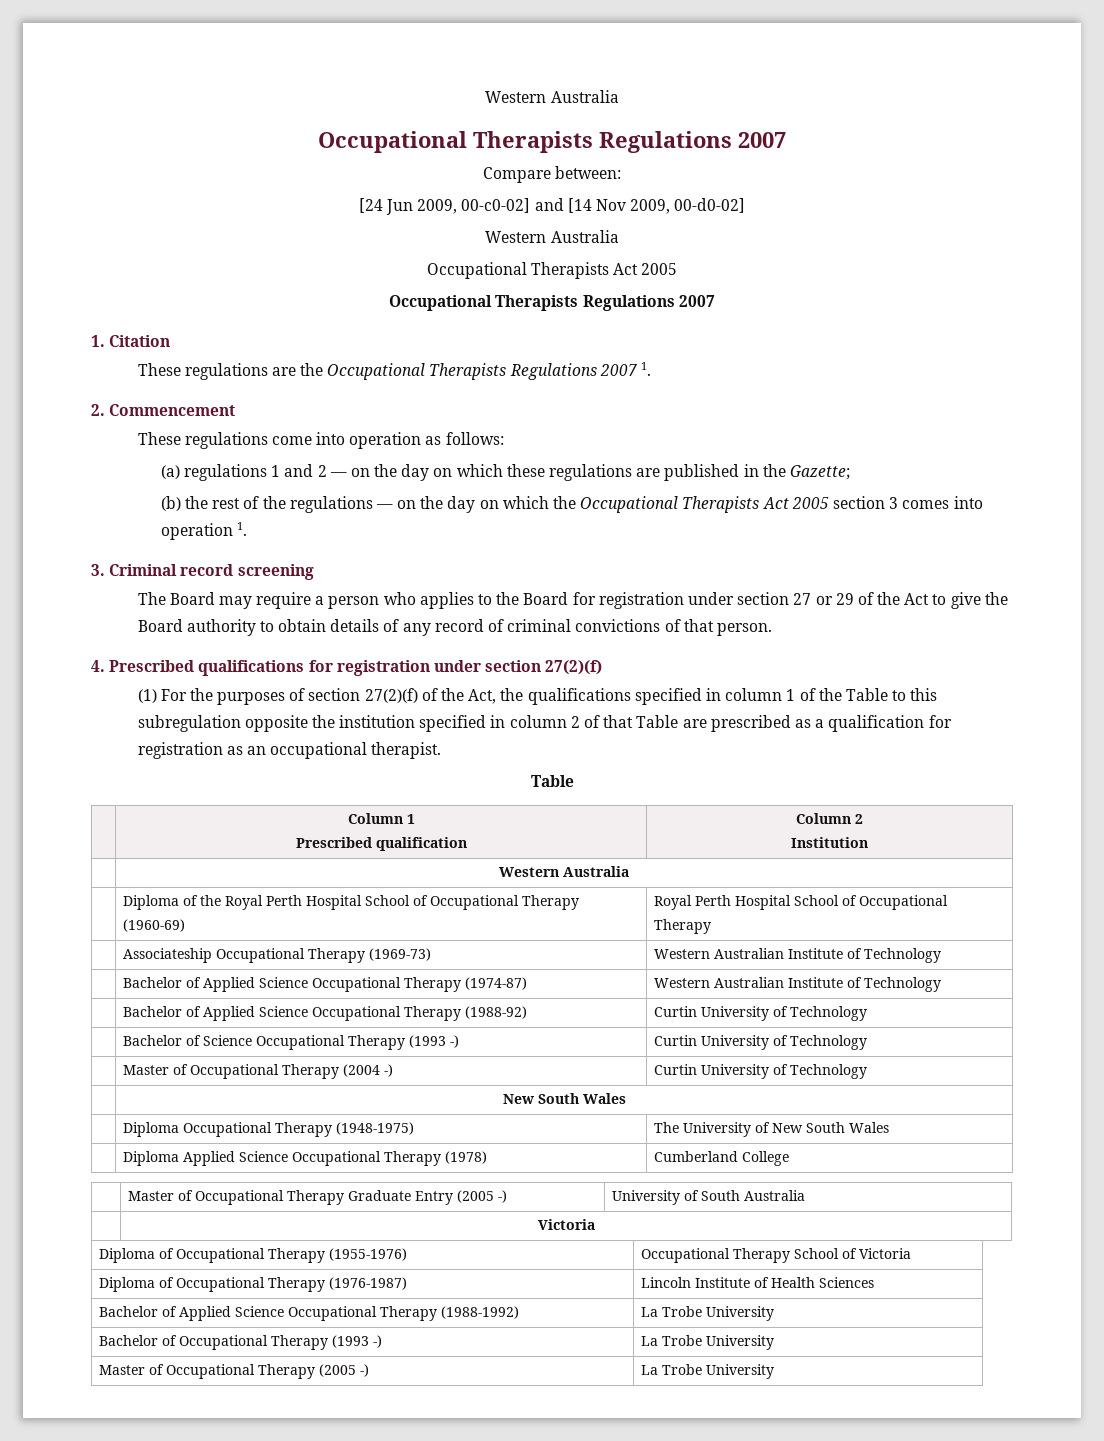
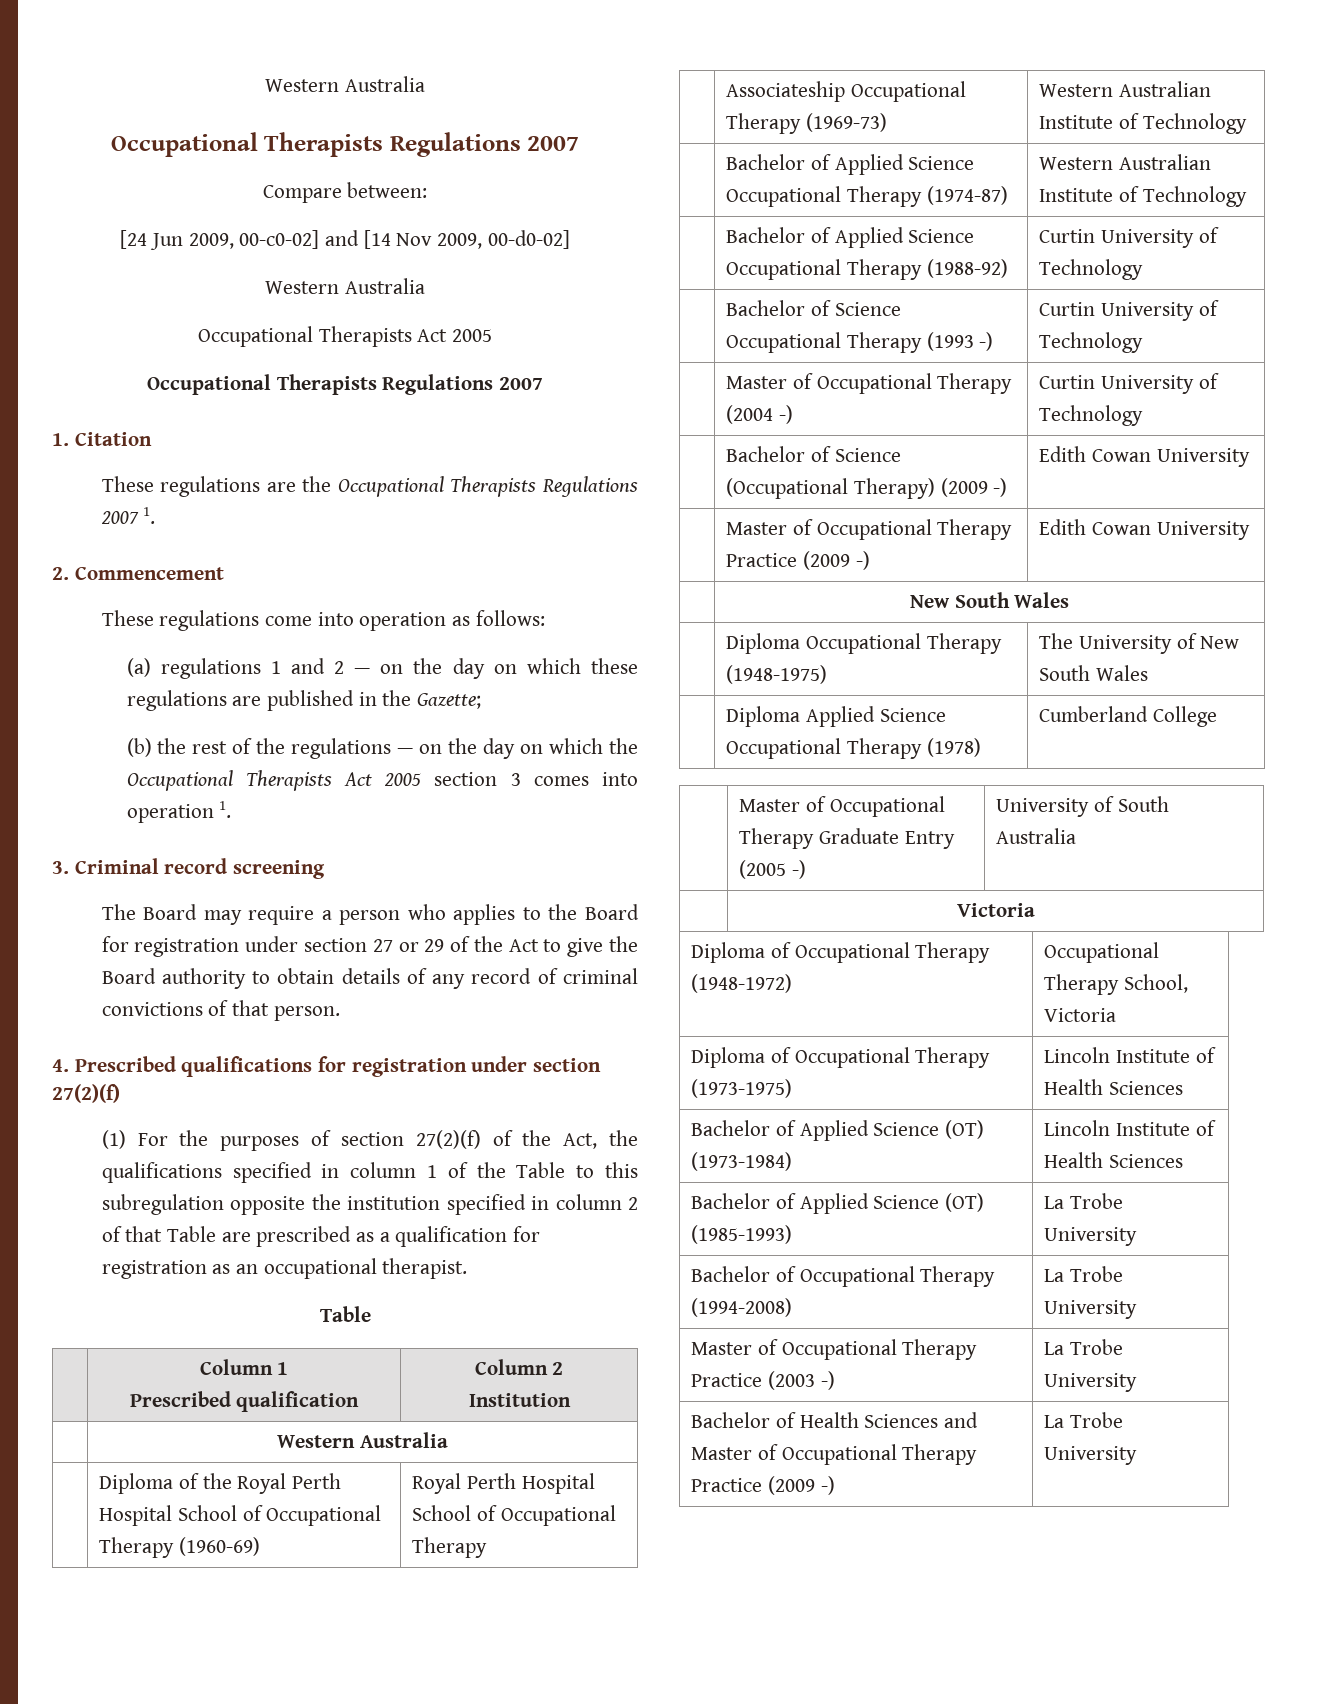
(868, 1071) none -> [726,446,901,462] [726,478,1008,499] [1039,446,1250,467] [726,519,1013,540] [726,551,870,570] [1039,519,1250,540] // | Bachelor of Science (Occupational Therapy) (2009 -) | Edith Cowan University // | Master of Occupational Therapy Practice (2009 -) | Edith Cowan University
[329,1248,408,1261] [641,1248,912,1263] [99,1277,408,1292] [641,1277,875,1288] [99,1306,520,1321] (1955-1976) | Occupational Therapy School of Victoria // Diploma of Occupational Therapy (1976-1987) | Lincoln Institute of Health Sciences // Bachelor of Applied Science Occupational Therapy (1988-1992) -> [691,974,793,993] [1044,942,1160,963] [1044,974,1189,995] [1044,1008,1117,1022] [691,1047,991,1068] [691,1079,793,1098] [1044,1047,1216,1063] [1044,1079,1184,1095] [691,1120,985,1141] [691,1152,793,1171] [1044,1120,1216,1136] [1044,1152,1184,1168] [691,1193,985,1214] [691,1225,793,1244] (1948-1972) | Occupational Therapy School, Victoria // Diploma of Occupational Therapy (1973-1975) | Lincoln Institute of Health Sciences // Bachelor of Applied Science (OT) (1973-1984) | Lincoln Institute of Health Sciences // Bachelor of Applied Science (OT) (1985-1993)
[332,1335,383,1348] (1993 -) -> [691,1298,793,1317] (1994-2008)
[319,1364,370,1377] [641,1364,775,1379] (2005 -) | La Trobe University -> [691,1371,835,1390] [1044,1339,1124,1355] [1044,1373,1138,1392] [691,1412,979,1428] [691,1444,978,1465] [691,1476,835,1495] [1044,1412,1124,1428] [1044,1446,1138,1465] Practice (2003 -) | La Trobe University // Bachelor of Health Sciences and Master of Occupational Therapy Practice (2009 -) | La Trobe University

